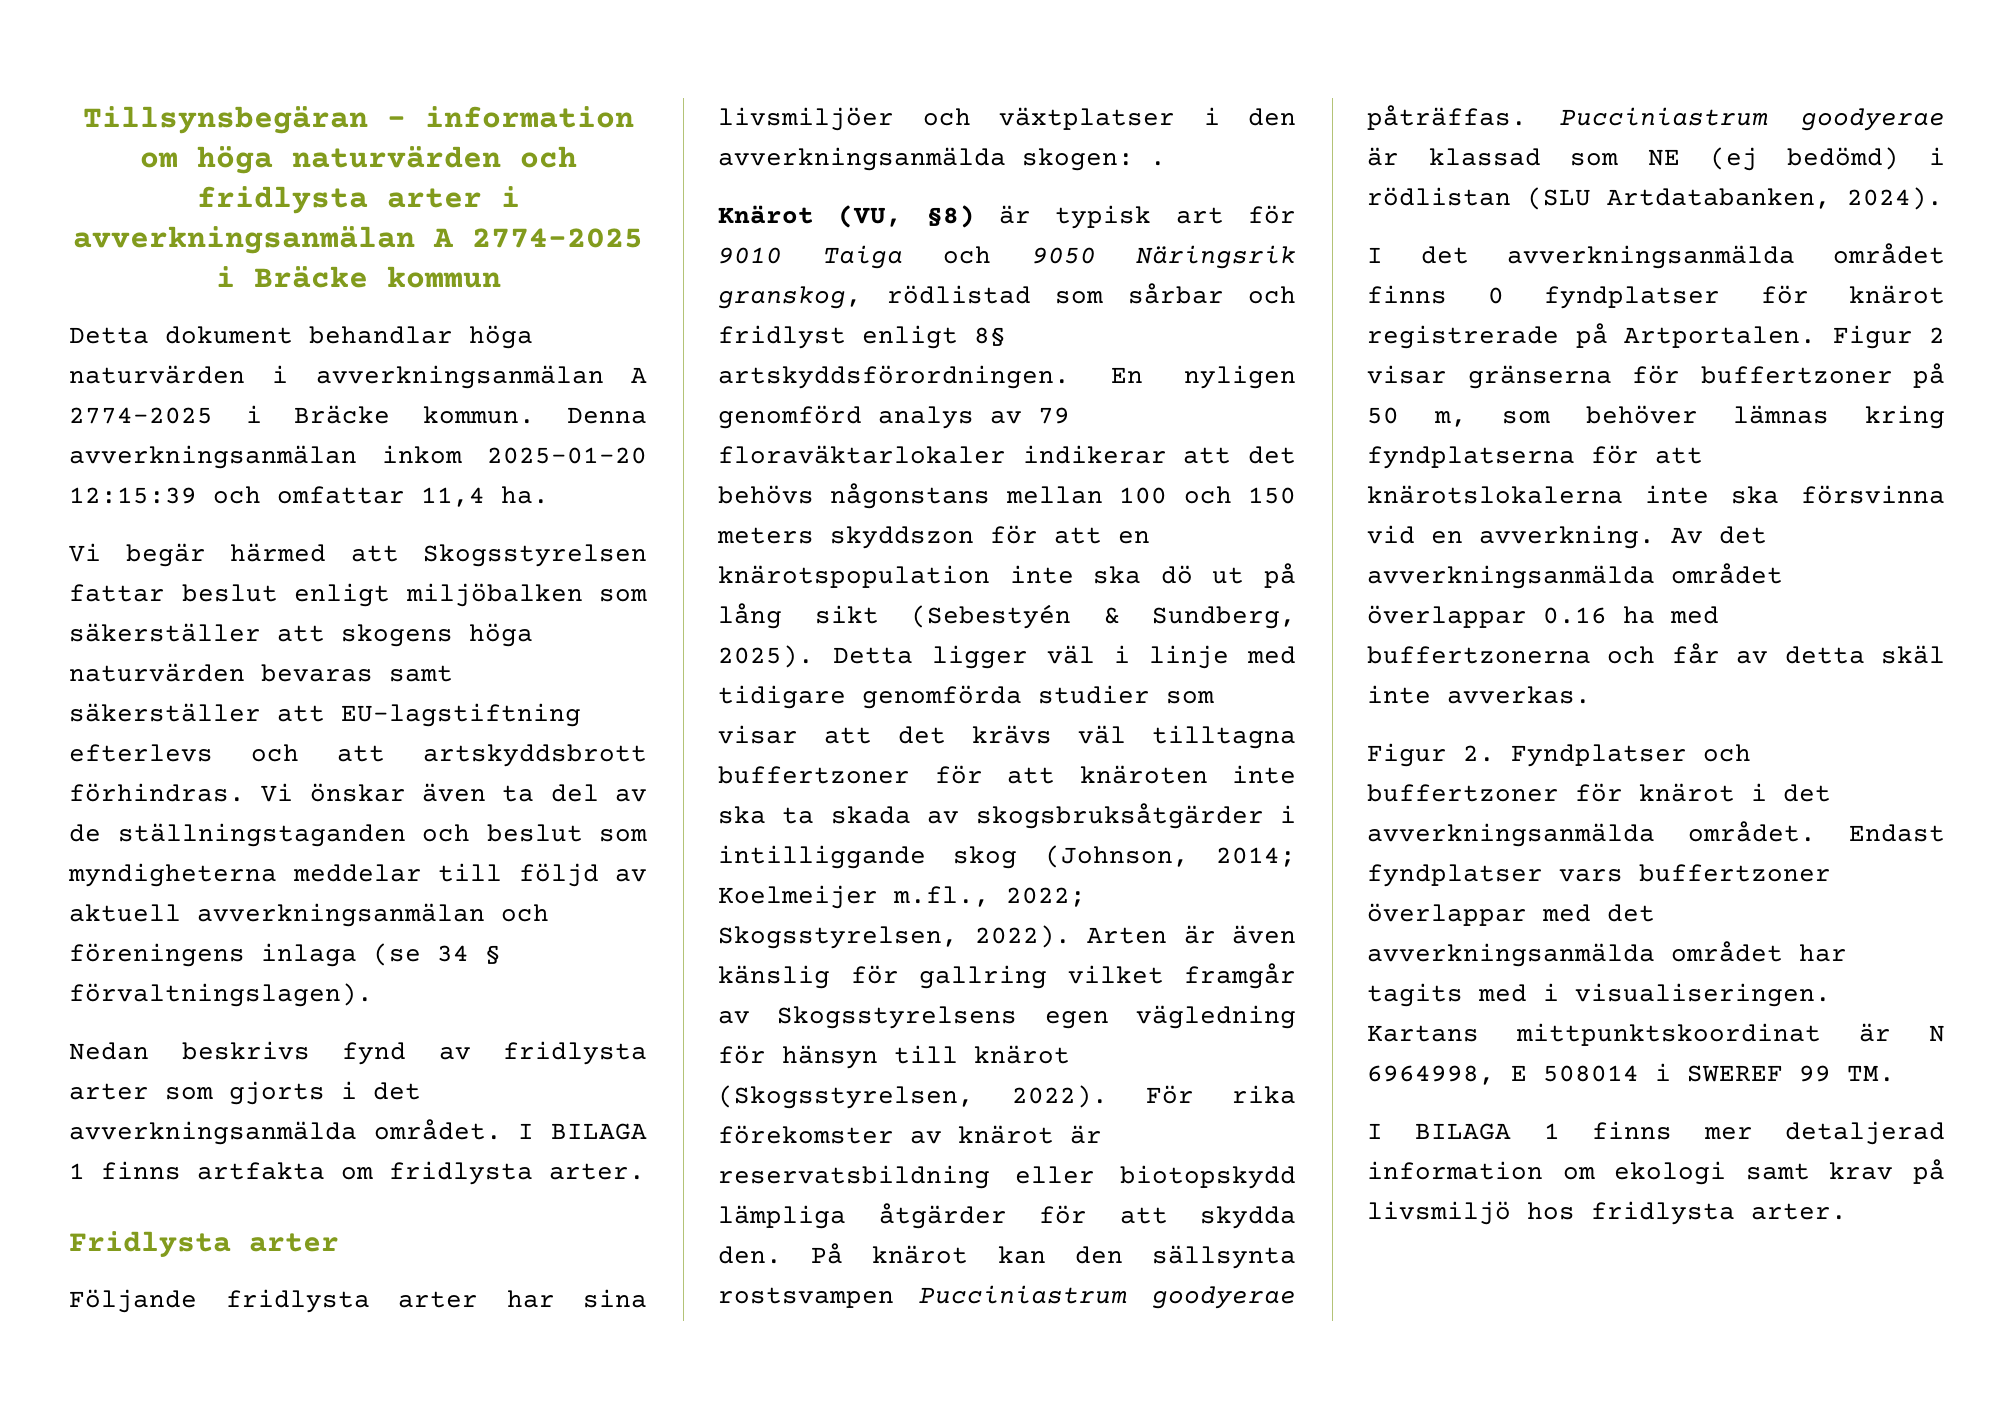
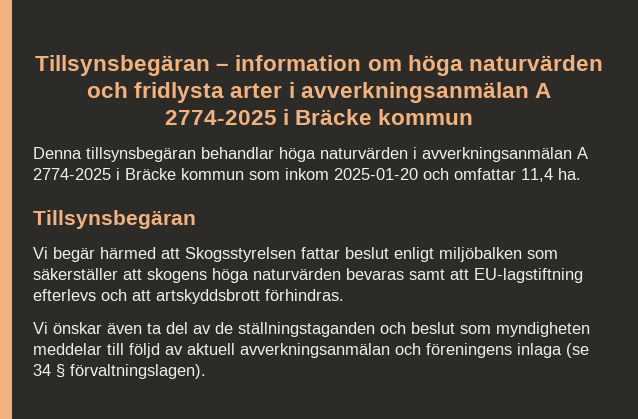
[69,326,293,344] Detta dokument -> [33,147,196,162] Denna tillsynsbegäran
[422,406,647,424] [69,445,357,469] kommun. Denna avverkningsanmälan -> [181,168,280,180] kommun som
[69,487,197,504] 12:15:39 -> (418, 174) none
(549, 495) none -> [33,210,196,229] // Tillsynsbegäran
[69,703,261,722] säkerställer -> (445, 274) none
(245, 792) none -> (344, 295) //
[68,863,277,887] myndigheterna -> [496,322,590,337] myndigheten
[69,1041,647,1065] [69,1081,421,1105] [69,1119,647,1145] [69,1161,645,1185] [69,1231,339,1258] [69,1289,647,1313] [718,107,1296,131] [718,147,1166,171] [718,205,1296,229] [718,245,1296,269] [718,283,1296,309] [718,325,1006,349] [718,365,1296,389] [718,405,1070,429] [718,445,1296,464] [718,483,1296,509] [717,525,1150,549] [718,563,1296,588] [718,603,1296,629] [718,645,1296,669] [718,685,1214,709] [718,725,1296,749] [718,765,1296,784] [718,803,1296,829] [718,845,1296,869] [718,885,1086,909] [718,925,1296,949] [718,963,1296,989] [718,1005,1296,1029] [718,1045,1070,1069] [718,1085,1296,1109] [718,1125,1102,1144] [718,1165,1296,1189] [718,1203,1296,1229] [718,1243,1296,1269] [718,1285,1296,1309] [1367,105,1945,131] [1367,147,1945,171] [1367,187,1943,210] [1367,243,1945,269] [1367,285,1945,309] [1367,323,1945,349] [1367,363,1945,389] [1367,405,1945,429] [1367,445,1703,469] [1367,485,1945,504] [1367,525,1767,549] [1367,563,1783,589] [1367,605,1719,628] [1367,643,1945,664] [1367,685,1591,704] [1367,743,1751,767] [1367,783,1831,802] [1367,821,1945,847] [1367,864,1831,887] [1367,903,1655,926] [1367,941,1847,967] [1367,983,1831,1007] [1367,1023,1945,1046] [1367,1063,1895,1085] [1367,1121,1945,1145] [1367,1159,1945,1185] [1367,1201,1847,1225] // Nedan beskrivs fynd av fridlysta arter som gjorts i det avverkningsanmälda området. I BILAGA 1 finns artfakta om fridlysta arter. // Fridlysta arter // Följande fridlysta arter har sina livsmiljöer och växtplatser i den avverkningsanmälda skogen: . // Knärot (VU, §8) är typisk art för 9010 Taiga och 9050 Näringsrik granskog, rödlistad som sårbar och fridlyst enligt 8§ artskyddsförordningen. En nyligen genomförd analys av 79 floraväktarlokaler indikerar att det behövs någonstans mellan 100 och 150 meters skyddszon för att en knärotspopulation inte ska dö ut på lång sikt (Sebestyén & Sundberg, 2025). Detta ligger väl i linje med tidigare genomförda studier som visar att det krävs väl tilltagna buffertzoner för att knäroten inte ska ta skada av skogsbruksåtgärder i intilliggande skog (Johnson, 2014; Koelmeijer m.fl., 2022; Skogsstyrelsen, 2022). Arten är även känslig för gallring vilket framgår av Skogsstyrelsens egen vägledning för hänsyn till knärot (Skogsstyrelsen, 2022). För rika förekomster av knärot är reservatsbildning eller biotopskydd lämpliga åtgärder för att skydda den. På knärot kan den sällsynta rostsvampen Pucciniastrum goodyerae påträffas. Pucciniastrum goodyerae är klassad som NE (ej bedömd) i rödlistan (SLU Artdatabanken, 2024). // I det avverkningsanmälda området finns 0 fyndplatser för knärot registrerade på Artportalen. Figur 2 visar gränserna för buffertzoner på 50 m, som behöver lämnas kring fyndplatserna för att knärotslokalerna inte ska försvinna vid en avverkning. Av det avverkningsanmälda området överlappar 0.16 ha med buffertzonerna och får av detta skäl inte avverkas. // Figur 2. Fyndplatser och buffertzoner för knärot i det avverkningsanmälda området. Endast fyndplatser vars buffertzoner överlappar med det avverkningsanmälda området har tagits med i visualiseringen. Kartans mittpunktskoordinat är N 6964998, E 508014 i SWEREF 99 TM. // I BILAGA 1 finns mer detaljerad information om ekologi samt krav på livsmiljö hos fridlysta arter. -> (206, 371) none

